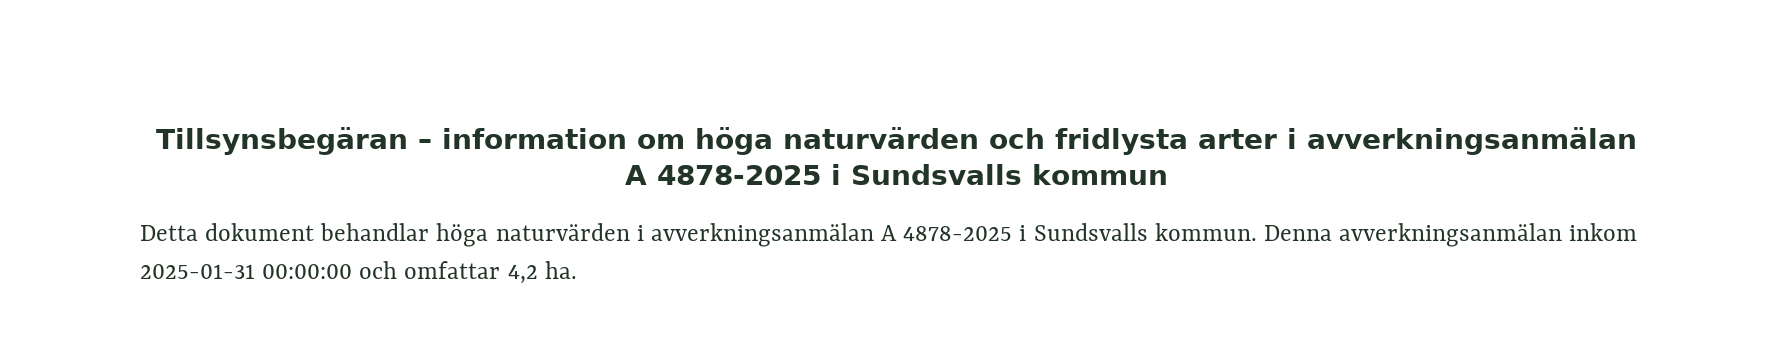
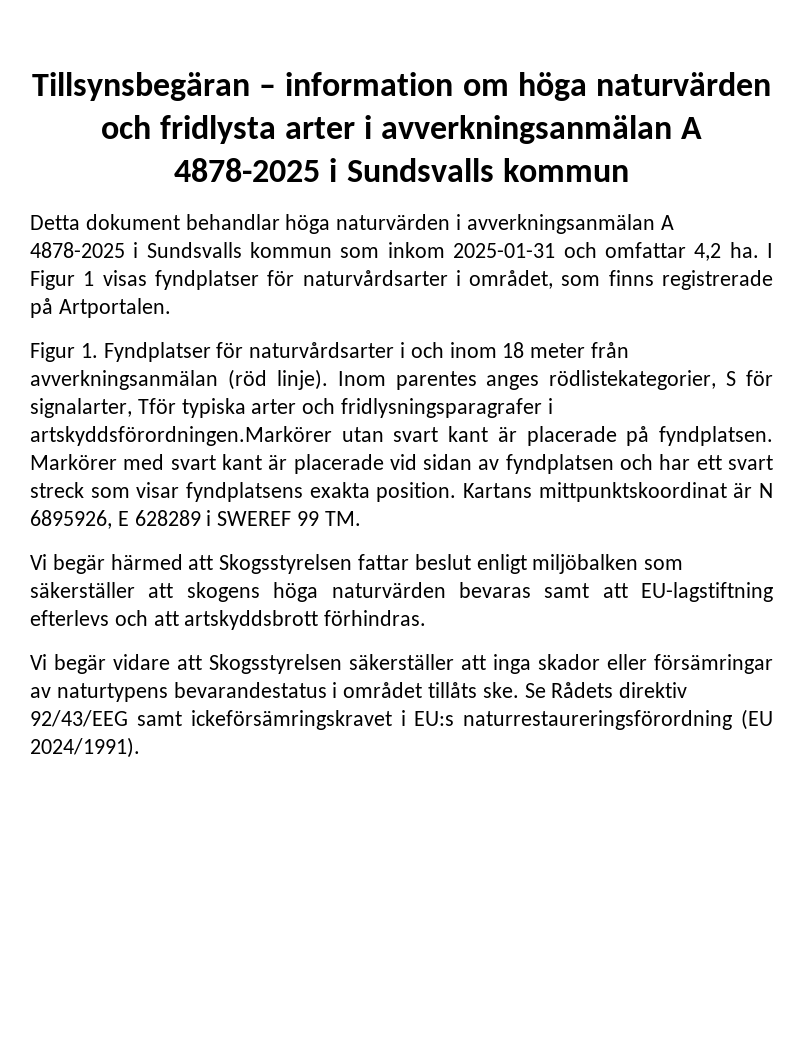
[1154,223,1563,247] kommun. Denna avverkningsanmälan -> [250,242,380,258] kommun som
[262,264,353,279] 00:00:00 -> (556, 250) none
(577, 270) none -> [767,243,774,258] [30,270,773,290] [30,298,171,318] [30,342,630,362] [30,369,773,390] [30,398,553,418] [30,426,773,446] [30,454,773,474] [30,482,773,502] [30,510,361,529] [30,554,684,574] [30,582,773,602] [30,610,427,630] [30,654,773,674] [30,682,688,702] [30,709,773,730] [30,737,140,758] I Figur 1 visas fyndplatser för naturvårdsarter i området, som finns registrerade på Artportalen. // Figur 1. Fyndplatser för naturvårdsarter i och inom 18 meter från avverkningsanmälan (röd linje). Inom parentes anges rödlistekategorier, S för signalarter, Tför typiska arter och fridlysningsparagrafer i artskyddsförordningen.Markörer utan svart kant är placerade på fyndplatsen. Markörer med svart kant är placerade vid sidan av fyndplatsen och har ett svart streck som visar fyndplatsens exakta position. Kartans mittpunktskoordinat är N 6895926, E 628289 i SWEREF 99 TM. // Vi begär härmed att Skogsstyrelsen fattar beslut enligt miljöbalken som säkerställer att skogens höga naturvärden bevaras samt att EU-lagstiftning efterlevs och att artskyddsbrott förhindras. // Vi begär vidare att Skogsstyrelsen säkerställer att inga skador eller försämringar av naturtypens bevarandestatus i området tillåts ske. Se Rådets direktiv 92/43/EEG samt ickeförsämringskravet i EU:s naturrestaureringsförordning (EU 2024/1991).

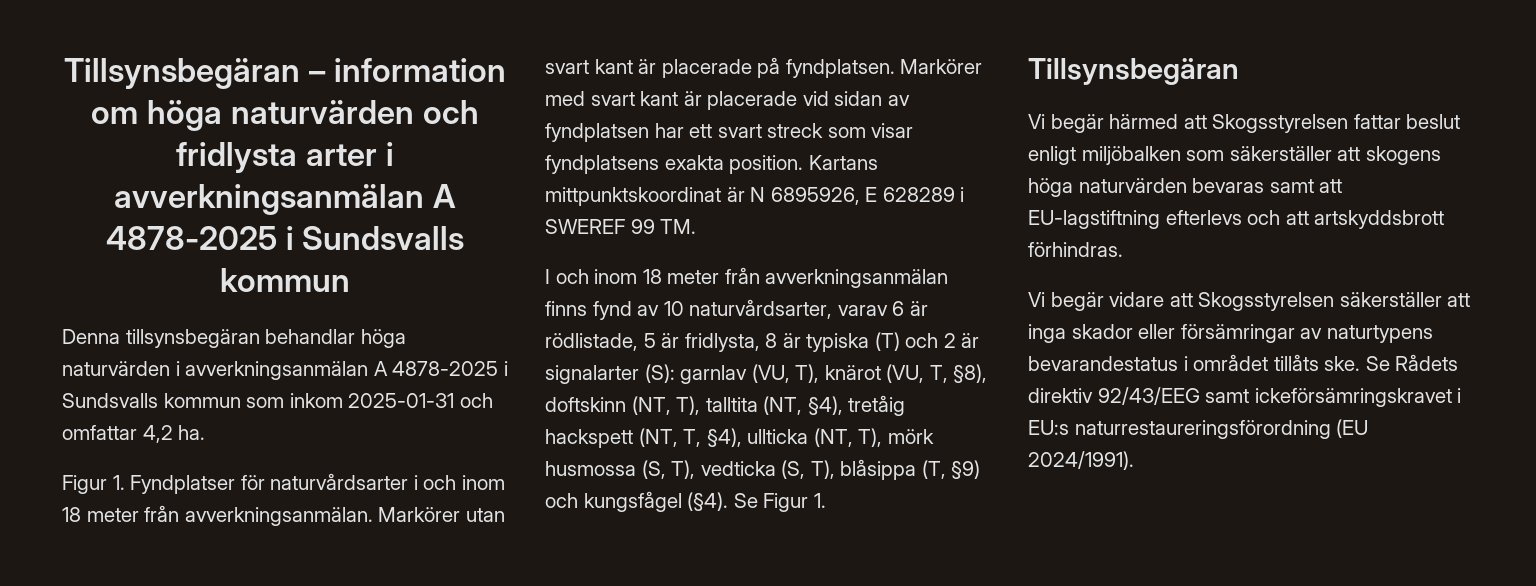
[30,214,180,230] Detta dokument -> [62,329,260,348] Denna tillsynsbegäran
[767,243,774,258] [30,270,773,290] [30,298,171,318] I Figur 1 visas fyndplatser för naturvårdsarter i området, som finns registrerade på Artportalen. -> (206, 432) none
[30,369,773,390] [30,398,553,418] [30,426,332,446] avverkningsanmälan (röd linje). Inom parentes anges rödlistekategorier, S för signalarter, Tför typiska arter och fridlysningsparagrafer i artskyddsförordningen.Markörer -> [184,507,461,526] avverkningsanmälan. Markörer
[620,454,654,470] och -> (649, 132) none
(361, 518) none -> [545,267,949,288] [545,299,928,320] [545,332,980,352] [545,364,988,384] [545,395,906,416] [545,428,934,448] [545,459,981,480] [545,491,826,512] [1028,58,1239,85] // I och inom 18 meter från avverkningsanmälan finns fynd av 10 naturvårdsarter, varav 6 är rödlistade, 5 är fridlysta, 8 är typiska (T) och 2 är signalarter (S): garnlav (VU, T), knärot (VU, T, §8), doftskinn (NT, T), talltita (NT, §4), tretåig hackspett (NT, T, §4), ullticka (NT, T), mörk husmossa (S, T), vedticka (S, T), blåsippa (T, §9) och kungsfågel (§4). Se Figur 1. // Tillsynsbegäran

